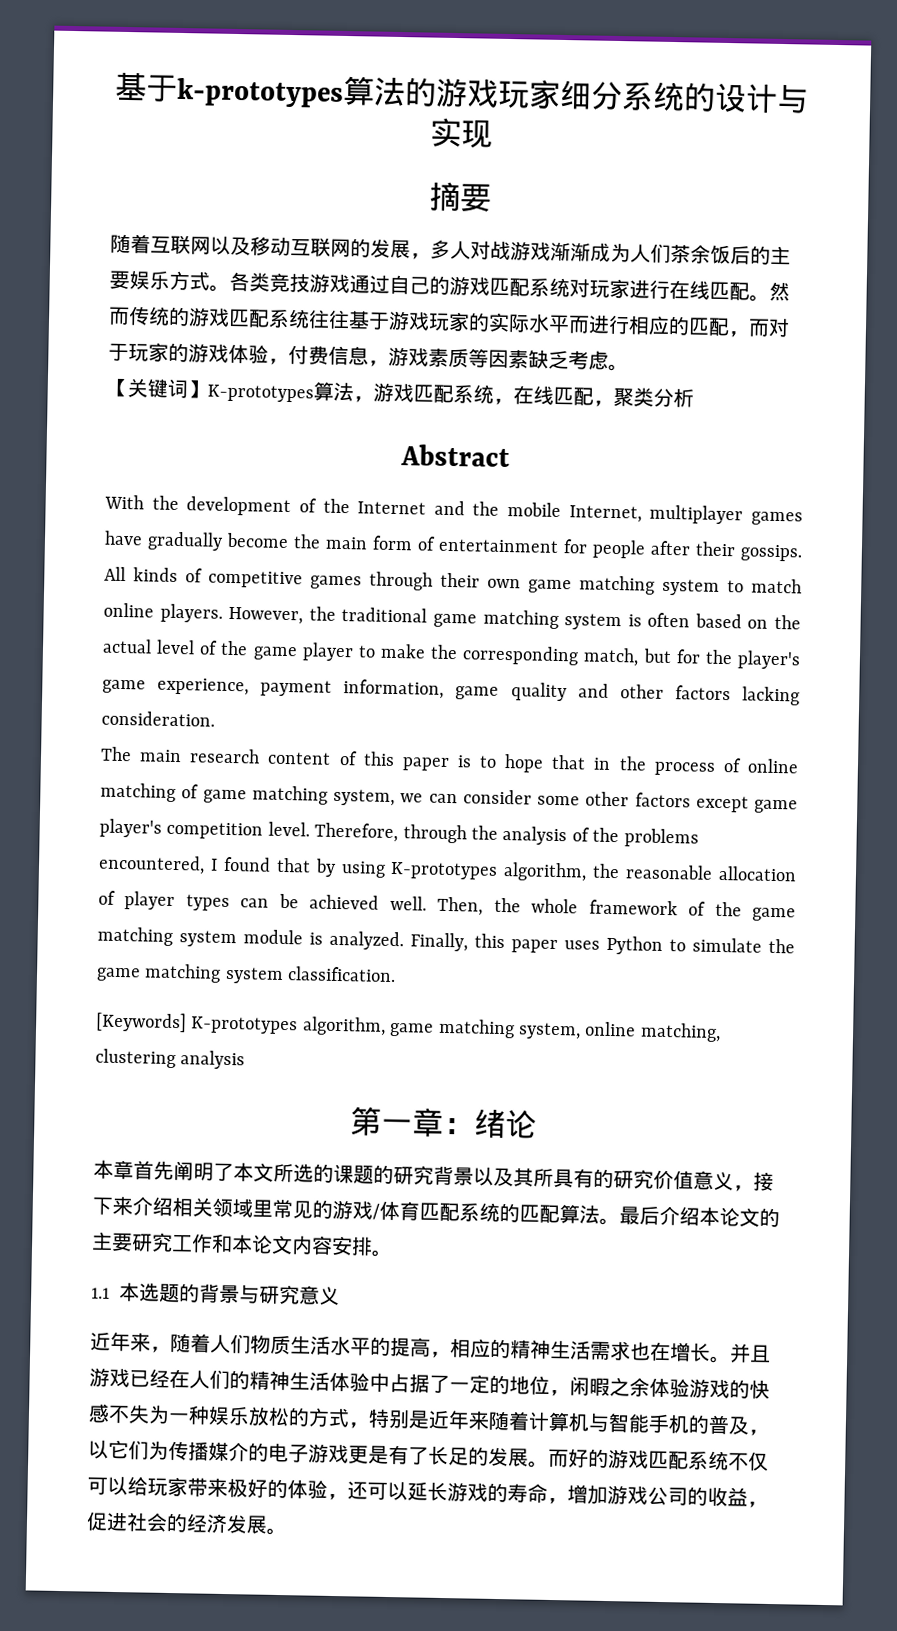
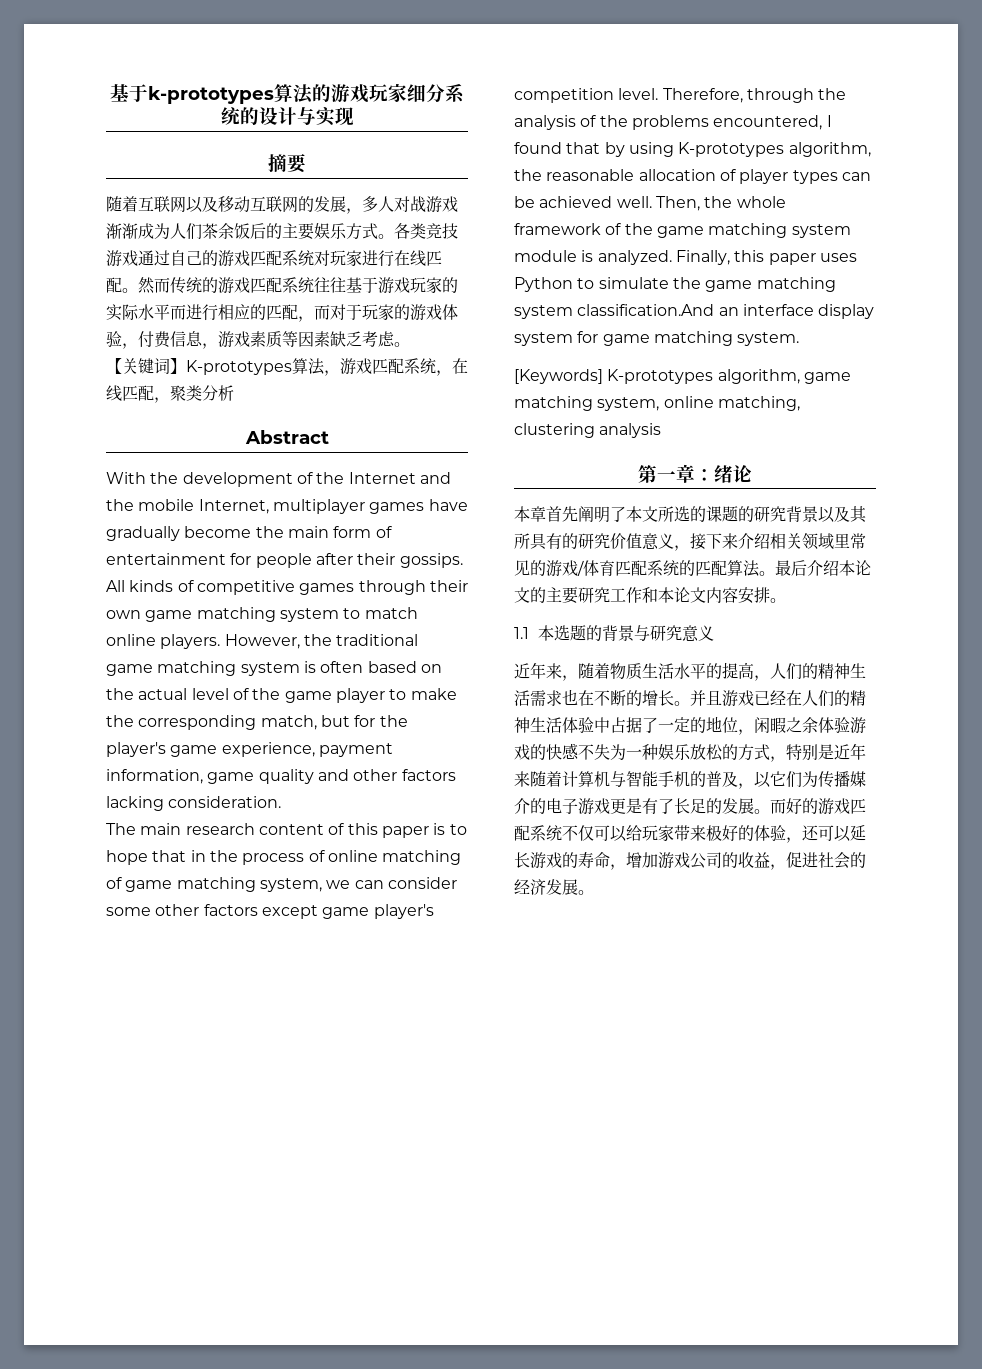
[287,966,397,983] classification. -> [577,304,875,319] [514,331,800,346] classification.And an interface display system for game matching system.
[210,1334,251,1354] 人们 -> (610, 671) none
[450,1338,491,1358] 相应 -> [770,663,802,680] 人们
(671, 1351) none -> [594,690,642,706] 不断的

